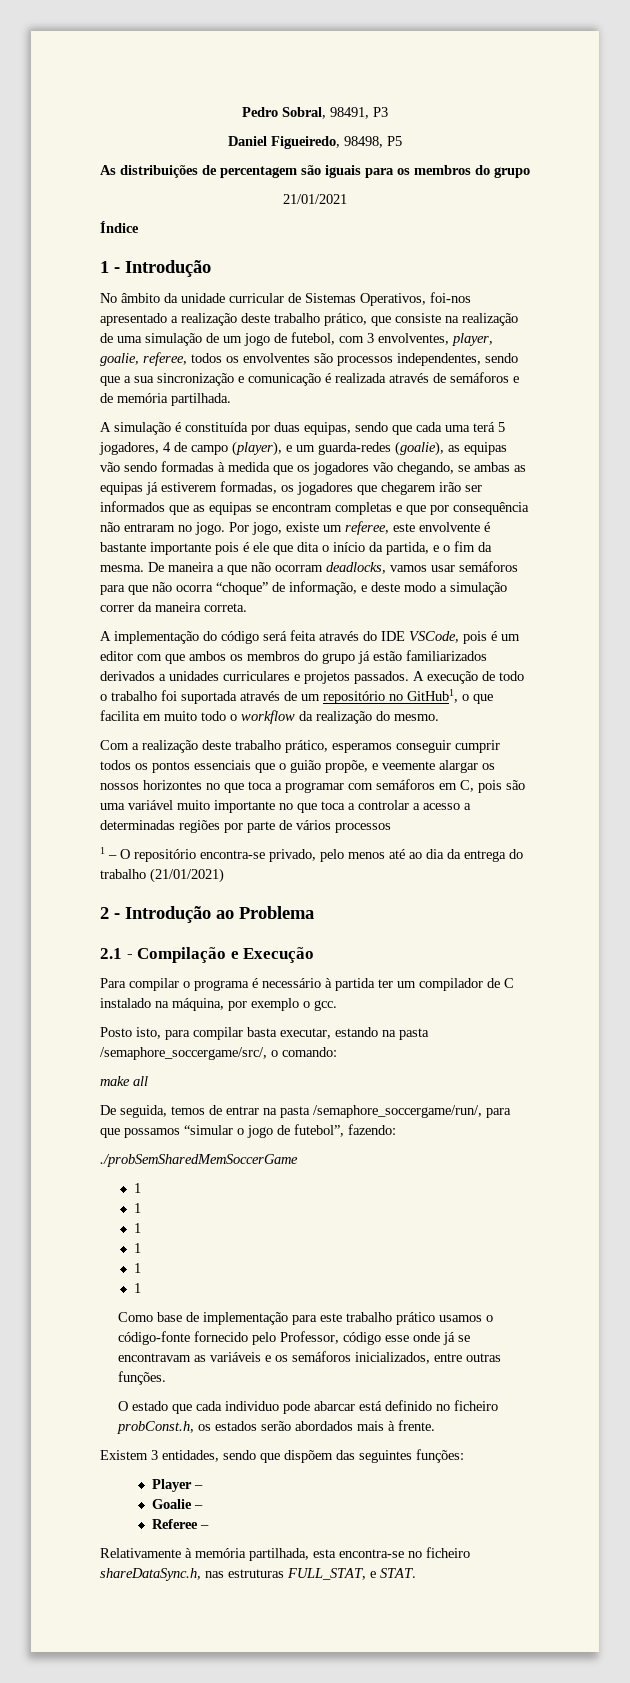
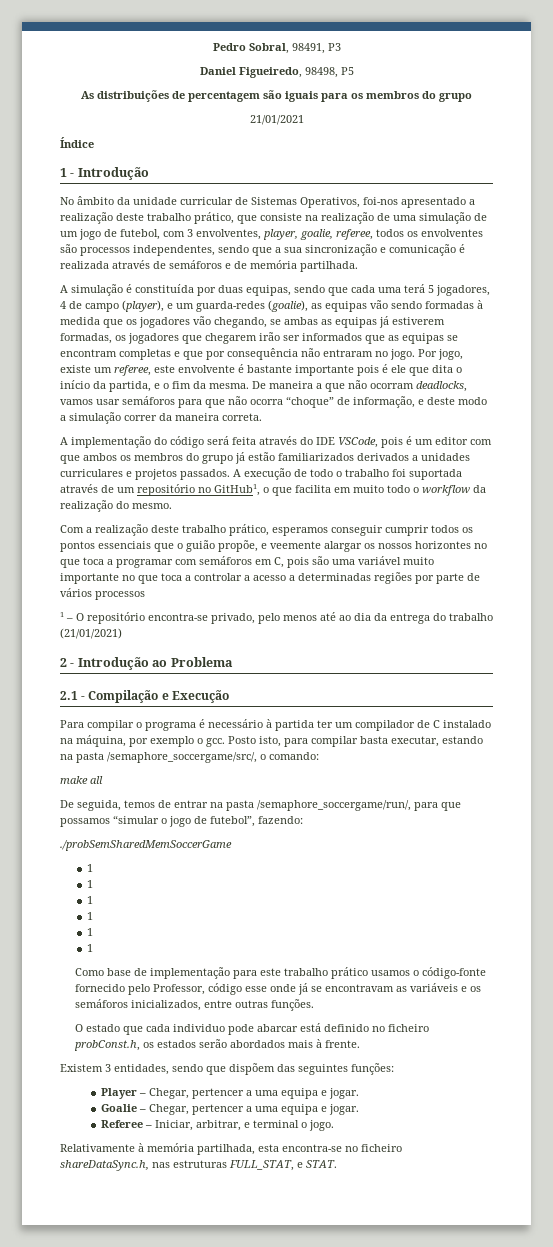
(337, 1005) // -> (225, 742) none
[152,1499,204,1509] [152,1519,210,1529] // Goalie – // Referee – -> [149,1088,360,1099] [101,1104,360,1115] [101,1120,335,1131] Chegar, pertencer a uma equipa e jogar. // Goalie – Chegar, pertencer a uma equipa e jogar. // Referee – Iniciar, arbitrar, e terminal o jogo.

